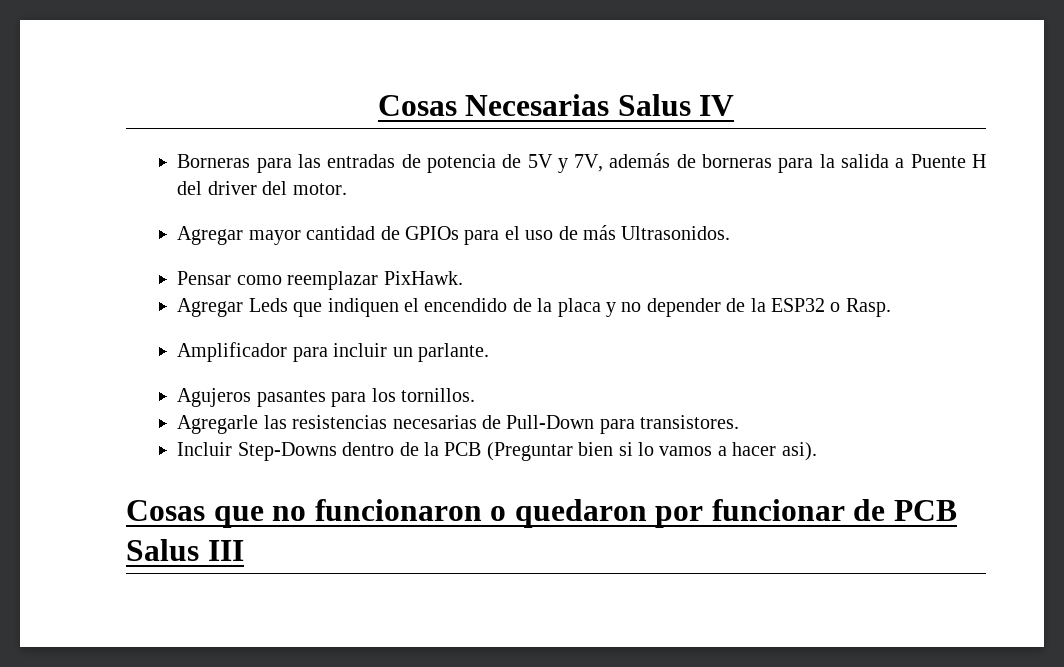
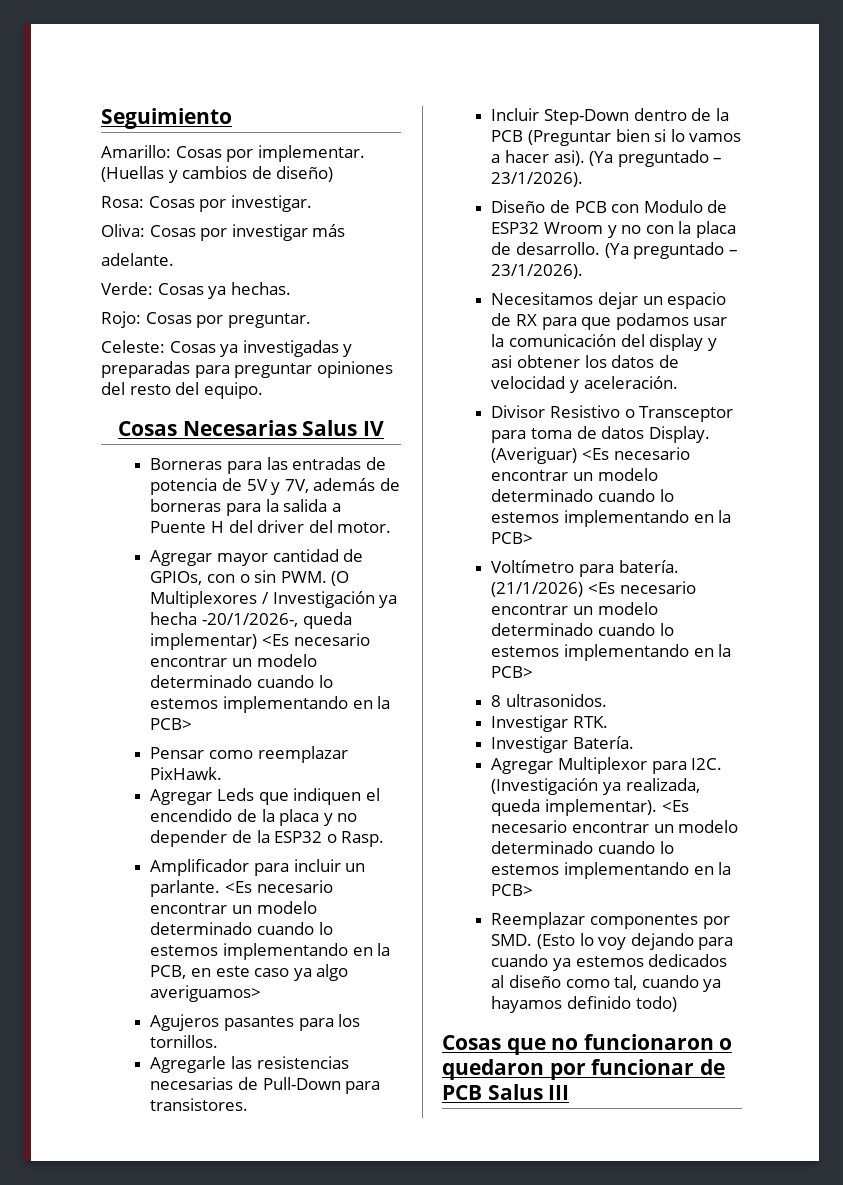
(377, 105) none -> [101,108,232,129] [101,145,365,162] [101,166,334,183] [101,195,312,212] [101,224,346,241] [101,253,174,266] [101,282,291,299] [101,311,311,328] [101,340,353,357] [101,361,393,378] [101,382,263,399] Seguimiento // Amarillo: Cosas por implementar. (Huellas y cambios de diseño) // Rosa: Cosas por investigar. // Oliva: Cosas por investigar más // adelante. // Verde: Cosas ya hechas. // Rojo: Cosas por preguntar. // Celeste: Cosas ya investigadas y preparadas para preguntar opiniones del resto del equipo. //
[404,225,731,245] GPIOs para el uso de más Ultrasonidos. -> [150,570,350,586] [150,591,398,608] [150,612,352,629] [150,633,370,650] [150,654,317,667] [150,675,333,688] [150,696,391,713] [150,718,193,730] GPIOs, con o sin PWM. (O Multiplexores / Investigación ya hecha -20/1/2026-, queda implementar) <Es necesario encontrar un modelo determinado cuando lo estemos implementando en la PCB>
(489, 352) none -> [224,880,333,893] [150,901,317,914] [150,922,333,935] [150,943,391,960] [150,964,349,981] [150,985,262,1002] <Es necesario encontrar un modelo determinado cuando lo estemos implementando en la PCB, en este caso ya algo averiguamos>
[237,442,337,461] Step-Downs -> [543,109,629,125] Step-Down
(817, 451) none -> [589,150,723,167] [491,172,584,187] [491,200,728,213] [491,221,736,238] [491,242,738,259] [491,264,584,279] [491,292,727,309] [491,313,728,330] [491,334,717,351] [491,355,679,368] [491,376,678,393] [491,405,734,422] [491,426,710,443] [491,447,690,464] [491,468,658,481] [491,489,674,502] [491,510,732,527] [491,532,534,544] [491,560,679,577] [491,581,696,597] [491,602,658,615] [491,623,674,636] [491,644,732,661] [491,666,534,678] [491,694,607,707] [491,715,608,732] [491,736,634,753] [491,757,723,774] [491,778,700,795] [491,799,689,816] [491,820,739,833] [491,841,674,854] [491,862,732,879] [491,884,534,896] [491,912,730,929] [491,933,734,950] [491,954,728,971] [491,975,722,992] [491,996,677,1013] (Ya preguntado – 23/1/2026). // Diseño de PCB con Modulo de ESP32 Wroom y no con la placa de desarrollo. (Ya preguntado – 23/1/2026). // Necesitamos dejar un espacio de RX para que podamos usar la comunicación del display y asi obtener los datos de velocidad y aceleración. // Divisor Resistivo o Transceptor para toma de datos Display. (Averiguar) <Es necesario encontrar un modelo determinado cuando lo estemos implementando en la PCB> // Voltímetro para batería. (21/1/2026) <Es necesario encontrar un modelo determinado cuando lo estemos implementando en la PCB> // 8 ultrasonidos. // Investigar RTK. // Investigar Batería. // Agregar Multiplexor para I2C. (Investigación ya realizada, queda implementar). <Es necesario encontrar un modelo determinado cuando lo estemos implementando en la PCB> // Reemplazar componentes por SMD. (Esto lo voy dejando para cuando ya estemos dedicados al diseño como tal, cuando ya hayamos definido todo)

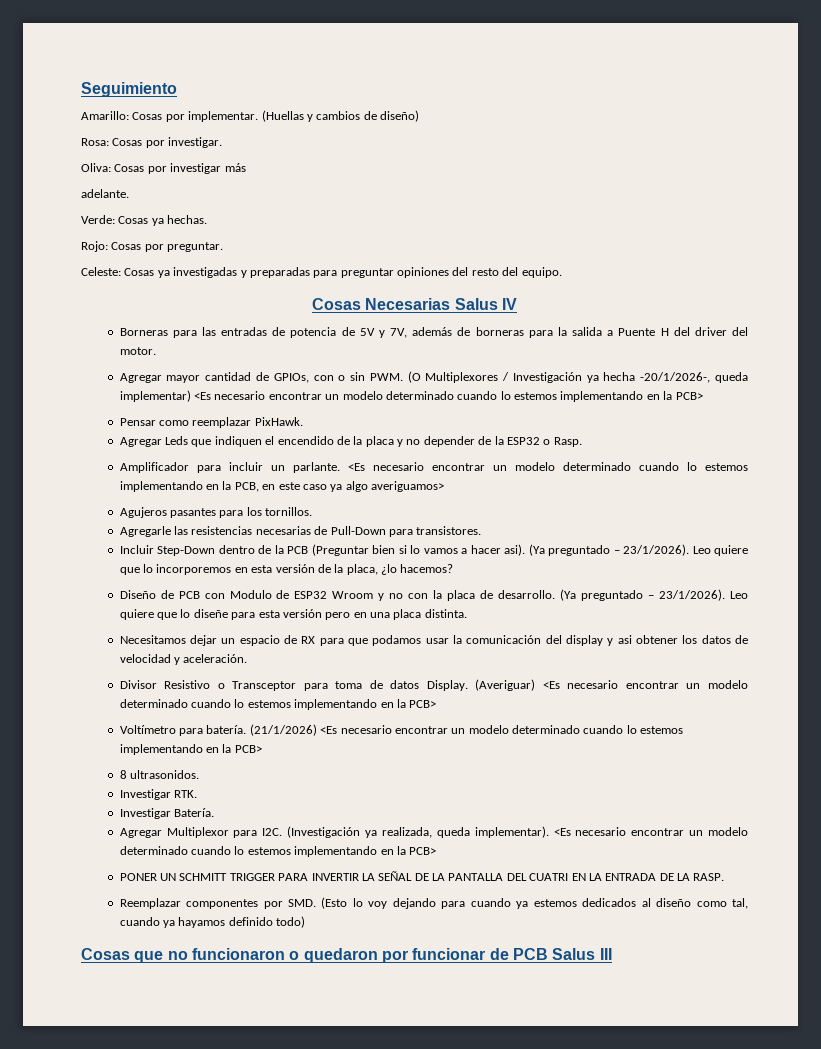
(584, 179) none -> [692,545,748,556] [119,564,454,575] Leo quiere que lo incorporemos en esta versión de la placa, ¿lo hacemos?
(584, 271) none -> [730,591,749,599] [119,609,467,620] Leo quiere que lo diseñe para esta versión pero en una placa distinta.
(534, 890) none -> [119,871,725,881] // PONER UN SCHMITT TRIGGER PARA INVERTIR LA SEÑAL DE LA PANTALLA DEL CUATRI EN LA ENTRADA DE LA RASP.

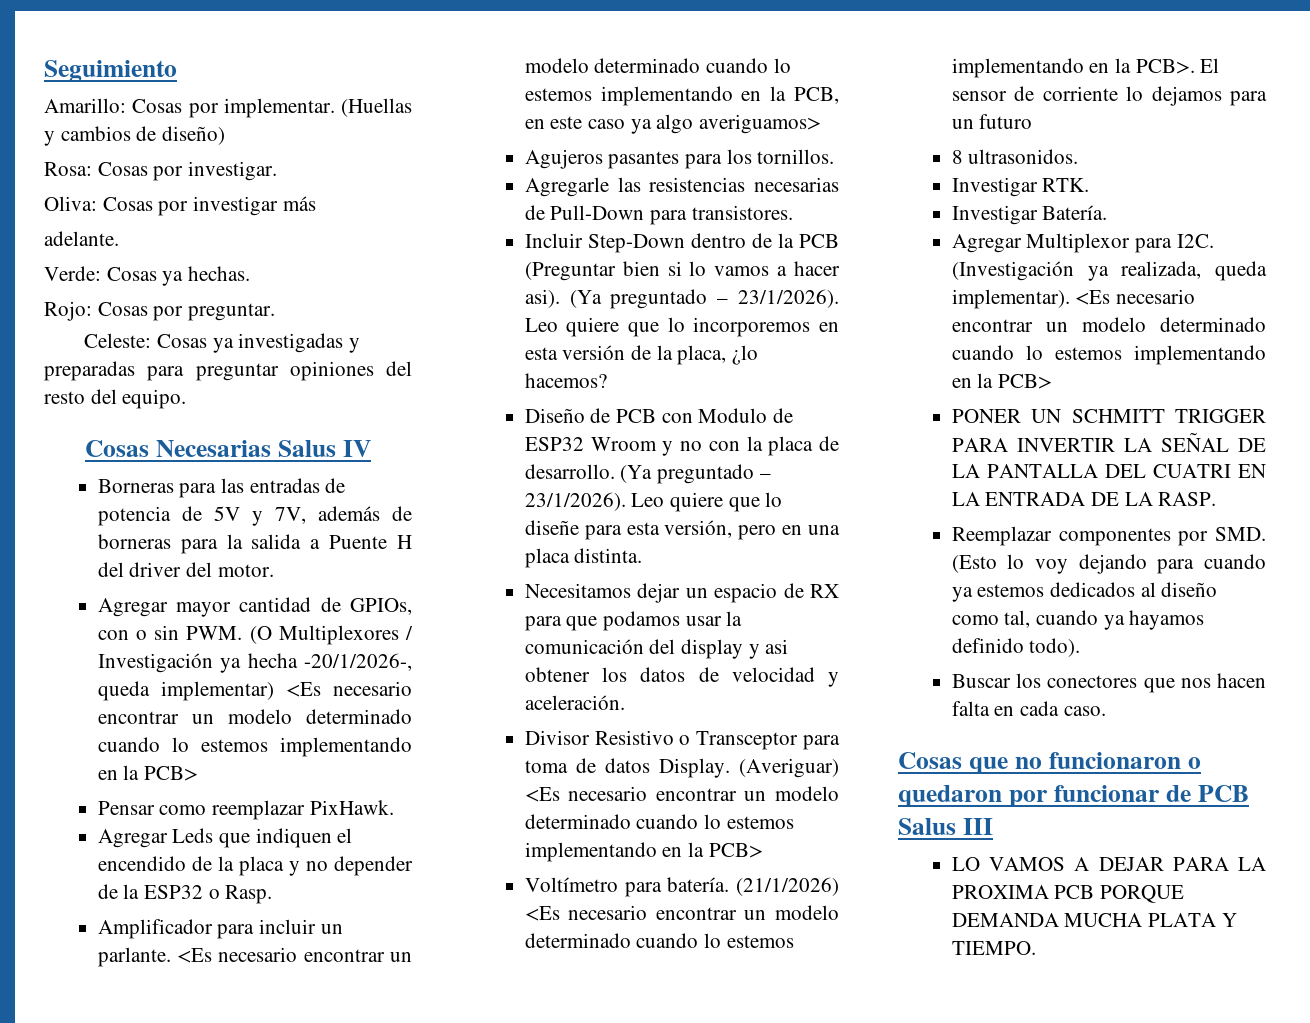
[282,609,322,618] versión -> [664,520,733,538] versión,
[234,745,262,753] PCB> -> [1135,58,1220,74] [951,86,1267,106] [951,114,1033,129] PCB>. El sensor de corriente lo dejamos para un futuro
[276,916,306,928] todo) -> [1029,638,1081,657] [951,673,1266,693] [951,701,1106,716] todo). // Buscar los conectores que nos hacen falta en cada caso.
(612, 954) none -> [951,857,1266,871] [951,885,1185,903] [951,913,1237,927] [951,941,1036,955] // LO VAMOS A DEJAR PARA LA PROXIMA PCB PORQUE DEMANDA MUCHA PLATA Y TIEMPO.

